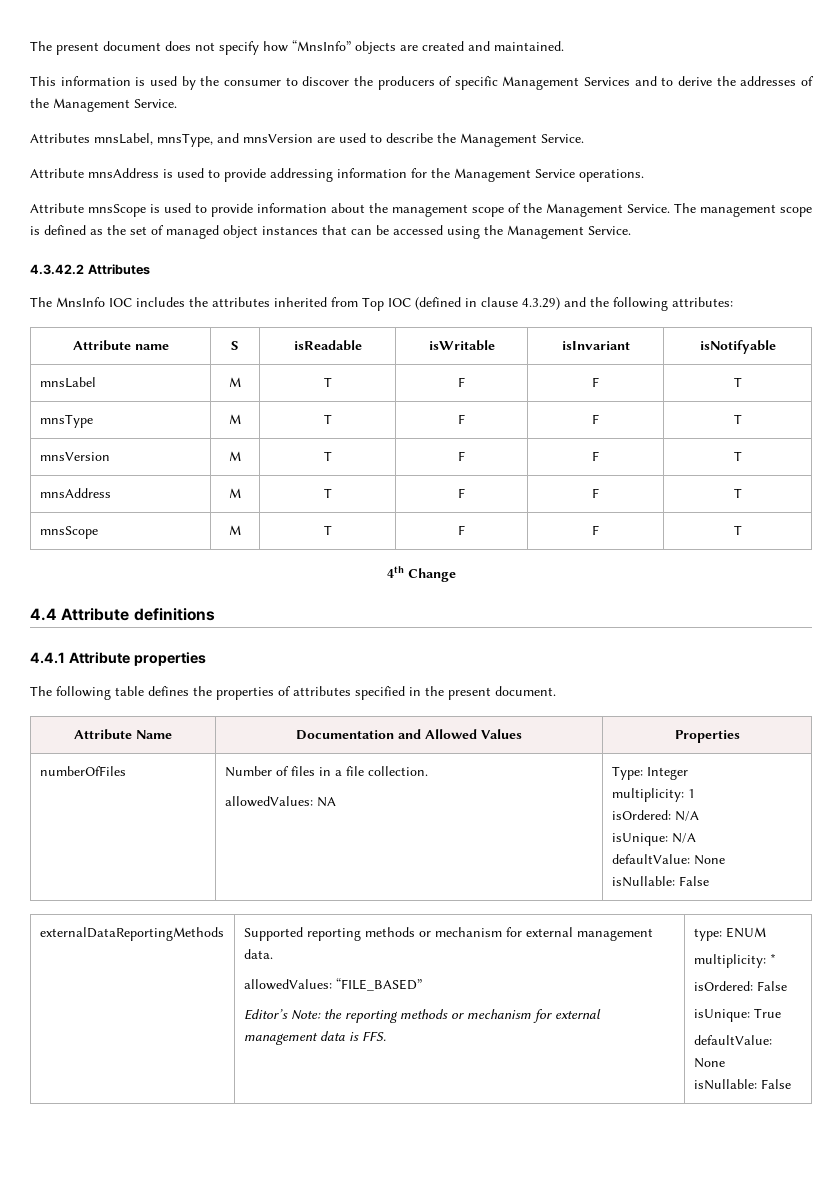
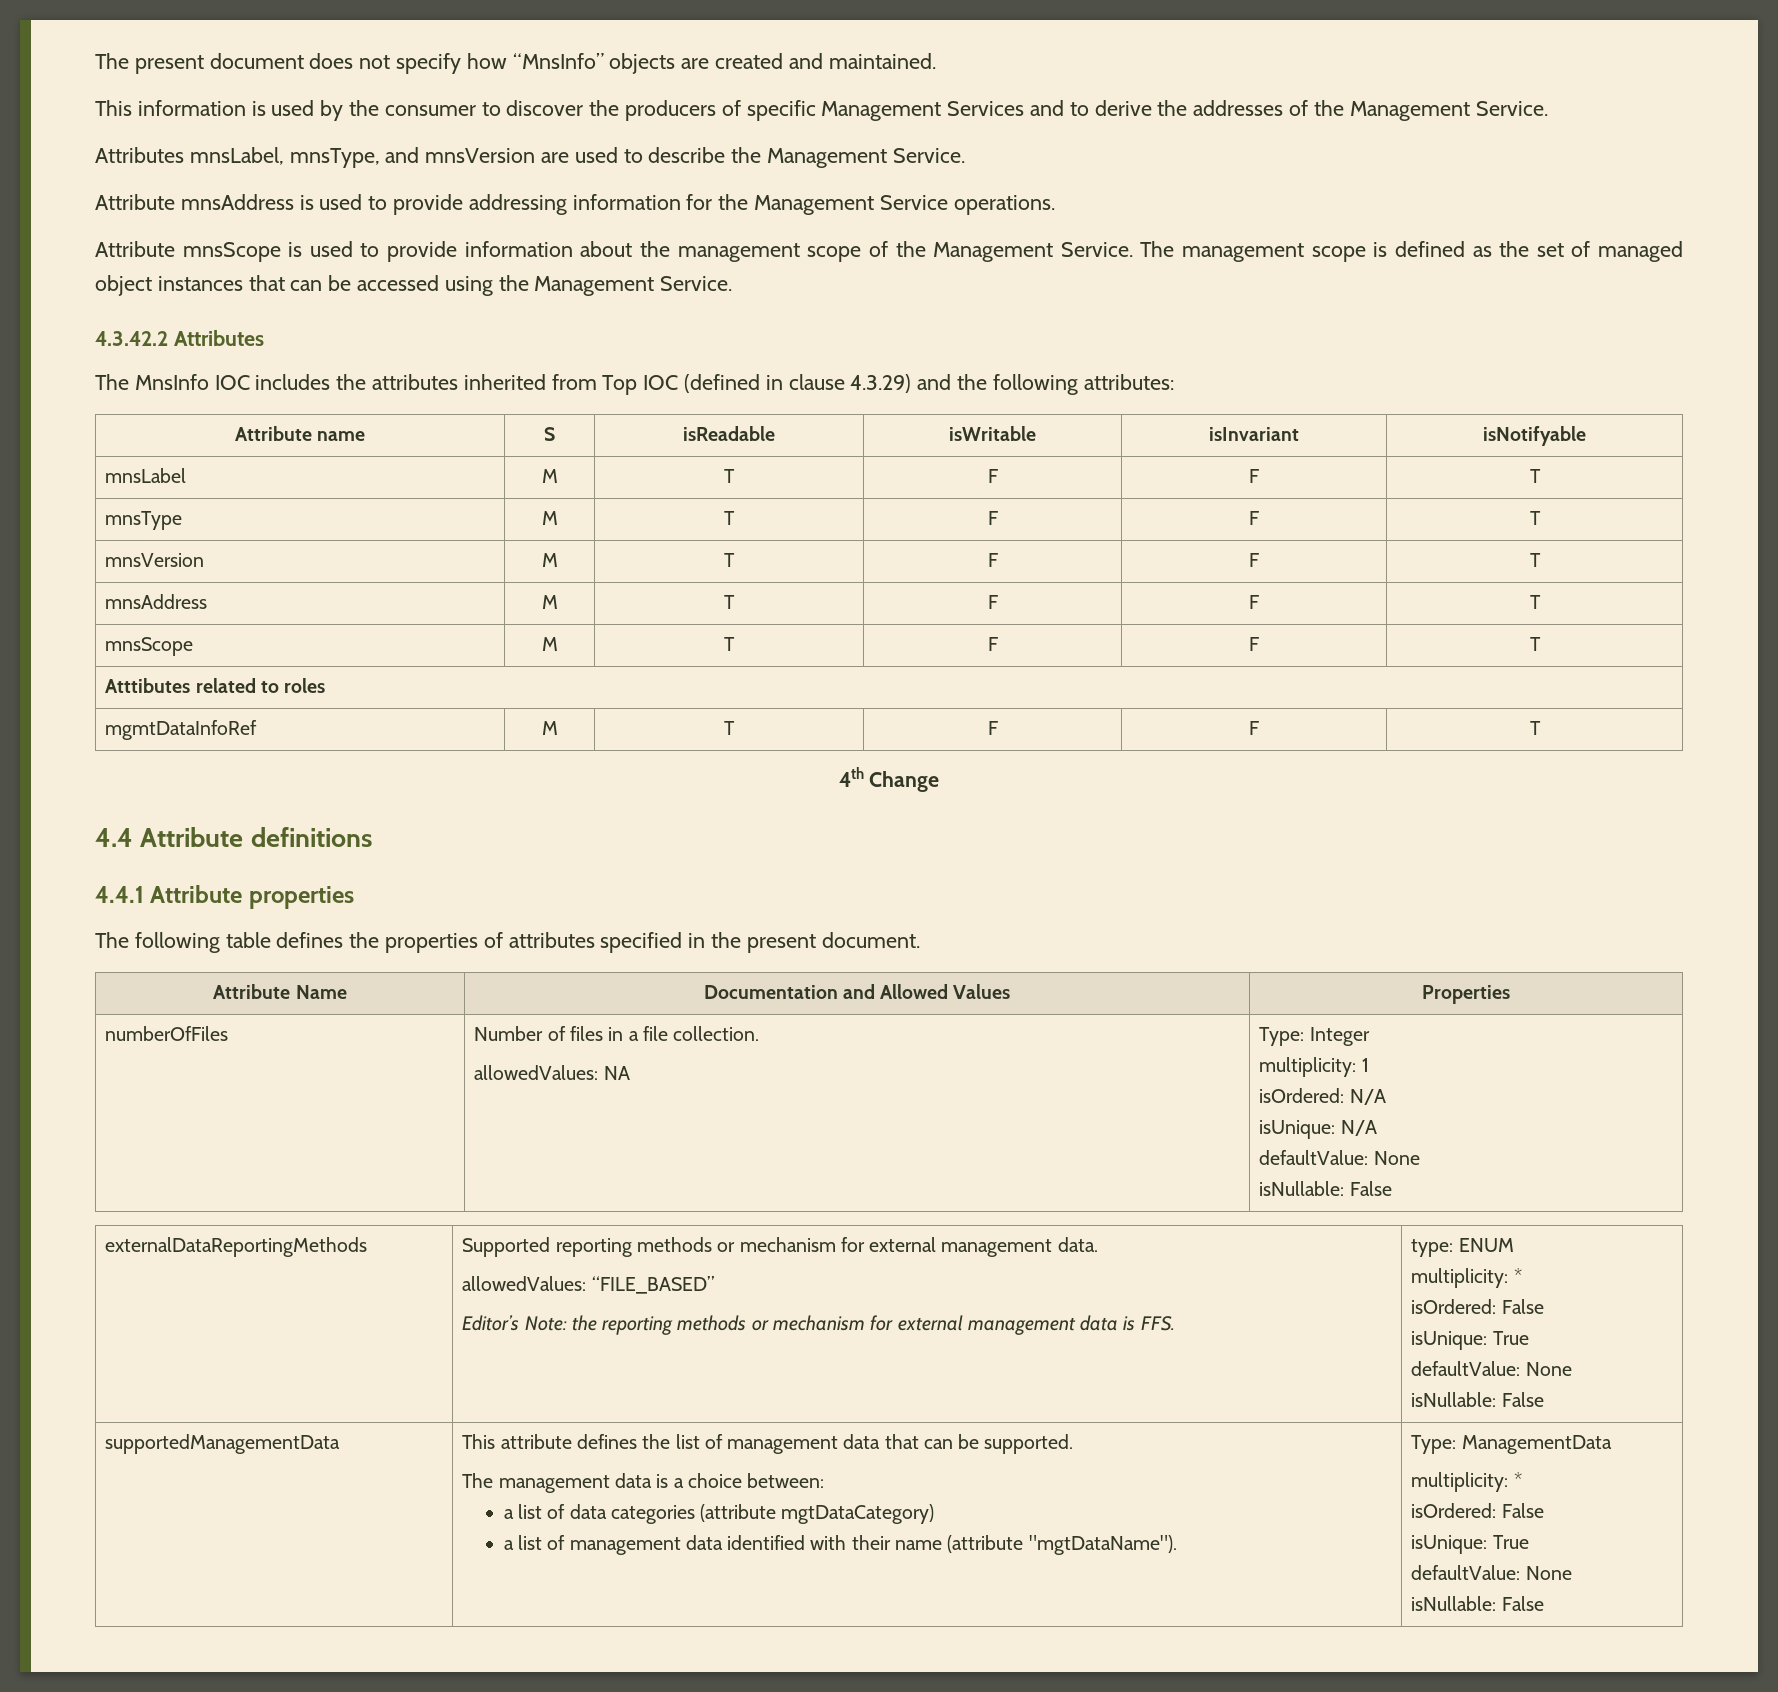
(742, 530) none -> [105,678,326,693] [105,720,258,740] [541,721,558,735] [724,721,735,735] [987,721,998,735] [1249,721,1259,735] [1529,721,1541,735] // Atttibutes related to roles // mgmtDataInfoRef | M | T | F | F | T
(791, 1084) none -> [105,1434,341,1454] [462,1434,1074,1454] [462,1473,825,1493] [503,1504,935,1524] [503,1535,1177,1555] [1411,1435,1612,1454] [1411,1472,1522,1492] [1411,1503,1544,1518] [1411,1535,1529,1554] [1411,1565,1572,1580] [1411,1596,1544,1611] // supportedManagementData | This attribute defines the list of management data that can be supported. // The management data is a choice between: // a list of data categories (attribute mgtDataCategory) // a list of management data identified with their name (attribute "mgtDataName"). | Type: ManagementData // multiplicity: * // isOrdered: False // isUnique: True // defaultValue: None // isNullable: False

